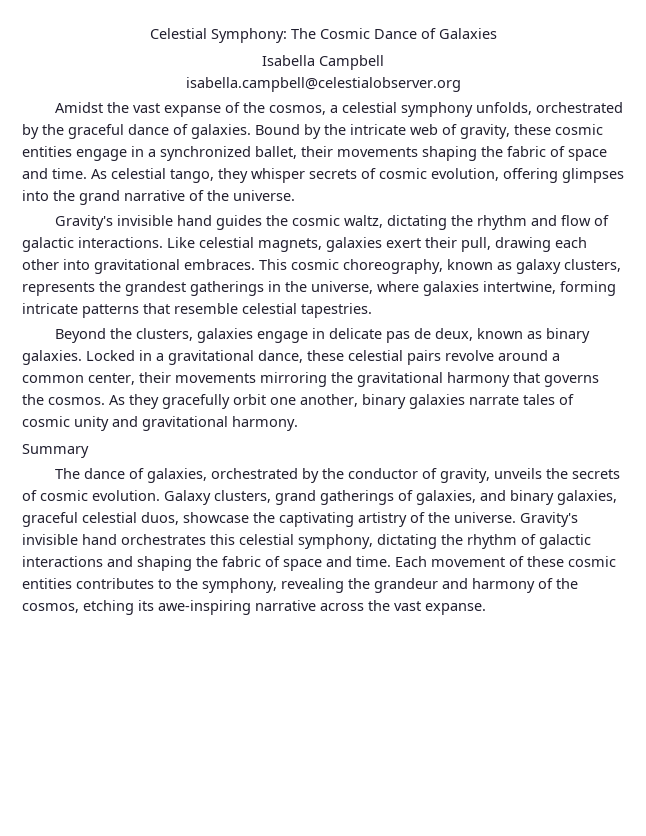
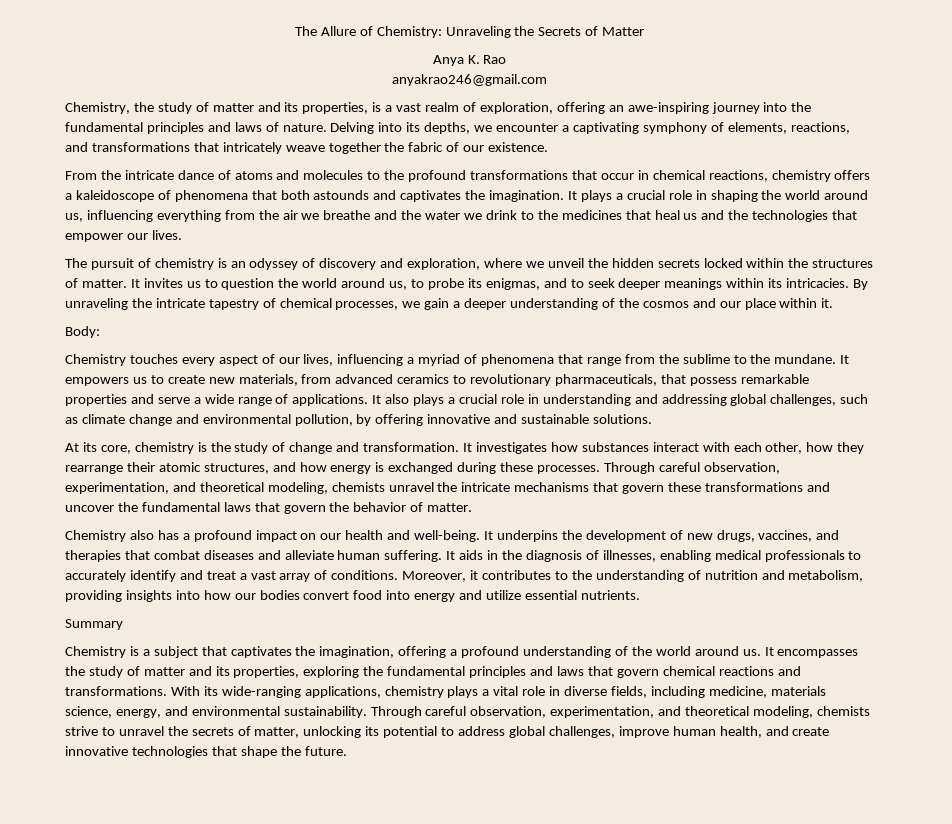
[149,28,497,43] [262,55,384,70] [185,77,461,92] [55,102,624,117] [22,124,603,139] [22,146,607,161] [22,168,624,183] [22,190,295,205] [55,215,610,230] [22,237,587,252] [22,259,621,274] [22,281,616,296] [22,303,372,318] [55,328,591,343] [22,350,560,365] [22,372,599,387] [22,394,574,409] [22,416,298,431] [22,444,89,458] [55,468,621,483] [22,490,617,505] [22,512,578,527] [22,534,591,549] [22,556,616,571] [22,578,578,593] [22,600,486,615] Celestial Symphony: The Cosmic Dance of Galaxies // Isabella Campbell // isabella.campbell@celestialobserver.org // Amidst the vast expanse of the cosmos, a celestial symphony unfolds, orchestrated by the graceful dance of galaxies. Bound by the intricate web of gravity, these cosmic entities engage in a synchronized ballet, their movements shaping the fabric of space and time. As celestial tango, they whisper secrets of cosmic evolution, offering glimpses into the grand narrative of the universe. // Gravity's invisible hand guides the cosmic waltz, dictating the rhythm and flow of galactic interactions. Like celestial magnets, galaxies exert their pull, drawing each other into gravitational embraces. This cosmic choreography, known as galaxy clusters, represents the grandest gatherings in the universe, where galaxies intertwine, forming intricate patterns that resemble celestial tapestries. // Beyond the clusters, galaxies engage in delicate pas de deux, known as binary galaxies. Locked in a gravitational dance, these celestial pairs revolve around a common center, their movements mirroring the gravitational harmony that governs the cosmos. As they gracefully orbit one another, binary galaxies narrate tales of cosmic unity and gravitational harmony. // Summary // The dance of galaxies, orchestrated by the conductor of gravity, unveils the secrets of cosmic evolution. Galaxy clusters, grand gatherings of galaxies, and binary galaxies, graceful celestial duos, showcase the captivating artistry of the universe. Gravity's invisible hand orchestrates this celestial symphony, dictating the rhythm of galactic interactions and shaping the fabric of space and time. Each movement of these cosmic entities contributes to the symphony, revealing the grandeur and harmony of the cosmos, etching its awe-inspiring narrative across the vast expanse. -> [294,26,645,38] [432,55,507,66] [392,74,547,86] [65,102,812,114] [65,122,850,134] [65,142,549,154] [65,170,871,182] [65,190,869,202] [65,210,858,222] [65,230,182,242] [65,258,874,270] [65,278,869,290] [65,298,834,310] [65,326,100,338] [65,354,850,366] [65,374,809,386] [65,394,869,406] [65,414,653,426] [65,442,865,454] [65,462,780,474] [65,482,830,494] [65,502,473,514] [65,530,840,542] [65,550,862,562] [65,570,864,582] [65,590,640,602] [65,619,123,630] [65,646,859,658] [65,666,801,678] [65,686,826,698] [65,706,870,718] [65,726,830,738] [65,746,347,758] The Allure of Chemistry: Unraveling the Secrets of Matter // Anya K. Rao // anyakrao246@gmail.com // Chemistry, the study of matter and its properties, is a vast realm of exploration, offering an awe-inspiring journey into the fundamental principles and laws of nature. Delving into its depths, we encounter a captivating symphony of elements, reactions, and transformations that intricately weave together the fabric of our existence. // From the intricate dance of atoms and molecules to the profound transformations that occur in chemical reactions, chemistry offers a kaleidoscope of phenomena that both astounds and captivates the imagination. It plays a crucial role in shaping the world around us, influencing everything from the air we breathe and the water we drink to the medicines that heal us and the technologies that empower our lives. // The pursuit of chemistry is an odyssey of discovery and exploration, where we unveil the hidden secrets locked within the structures of matter. It invites us to question the world around us, to probe its enigmas, and to seek deeper meanings within its intricacies. By unraveling the intricate tapestry of chemical processes, we gain a deeper understanding of the cosmos and our place within it. // Body: // Chemistry touches every aspect of our lives, influencing a myriad of phenomena that range from the sublime to the mundane. It empowers us to create new materials, from advanced ceramics to revolutionary pharmaceuticals, that possess remarkable properties and serve a wide range of applications. It also plays a crucial role in understanding and addressing global challenges, such as climate change and environmental pollution, by offering innovative and sustainable solutions. // At its core, chemistry is the study of change and transformation. It investigates how substances interact with each other, how they rearrange their atomic structures, and how energy is exchanged during these processes. Through careful observation, experimentation, and theoretical modeling, chemists unravel the intricate mechanisms that govern these transformations and uncover the fundamental laws that govern the behavior of matter. // Chemistry also has a profound impact on our health and well-being. It underpins the development of new drugs, vaccines, and therapies that combat diseases and alleviate human suffering. It aids in the diagnosis of illnesses, enabling medical professionals to accurately identify and treat a vast array of conditions. Moreover, it contributes to the understanding of nutrition and metabolism, providing insights into how our bodies convert food into energy and utilize essential nutrients. // Summary // Chemistry is a subject that captivates the imagination, offering a profound understanding of the world around us. It encompasses the study of matter and its properties, exploring the fundamental principles and laws that govern chemical reactions and transformations. With its wide-ranging applications, chemistry plays a vital role in diverse fields, including medicine, materials science, energy, and environmental sustainability. Through careful observation, experimentation, and theoretical modeling, chemists strive to unravel the secrets of matter, unlocking its potential to address global challenges, improve human health, and create innovative technologies that shape the future.

